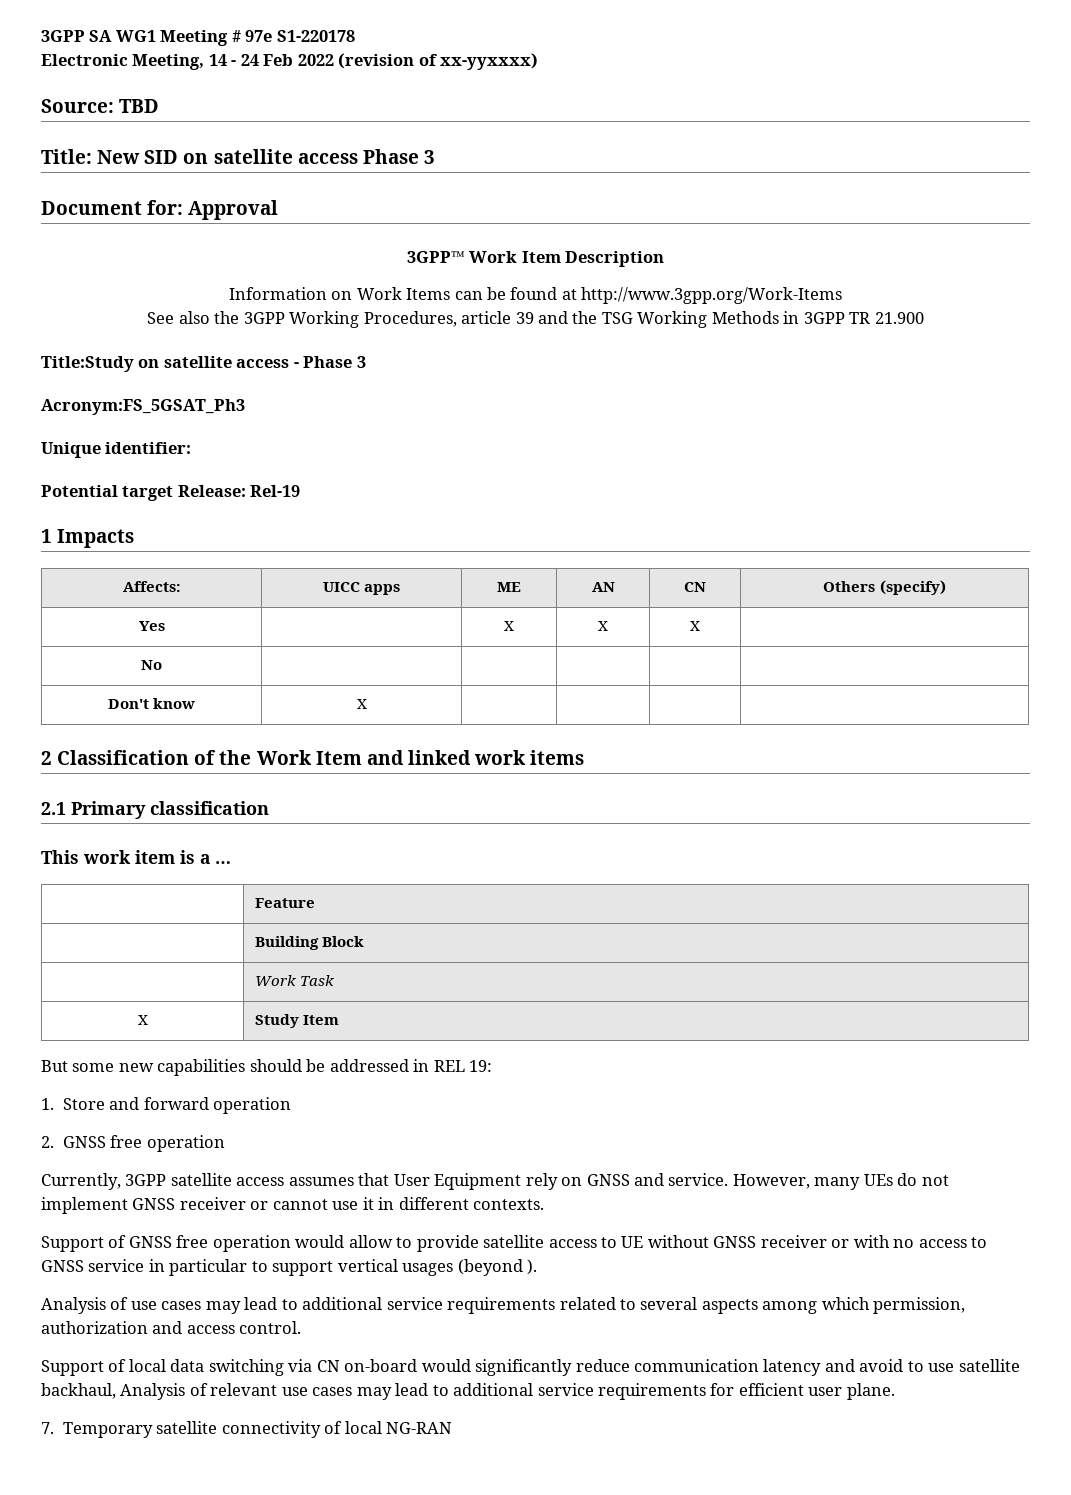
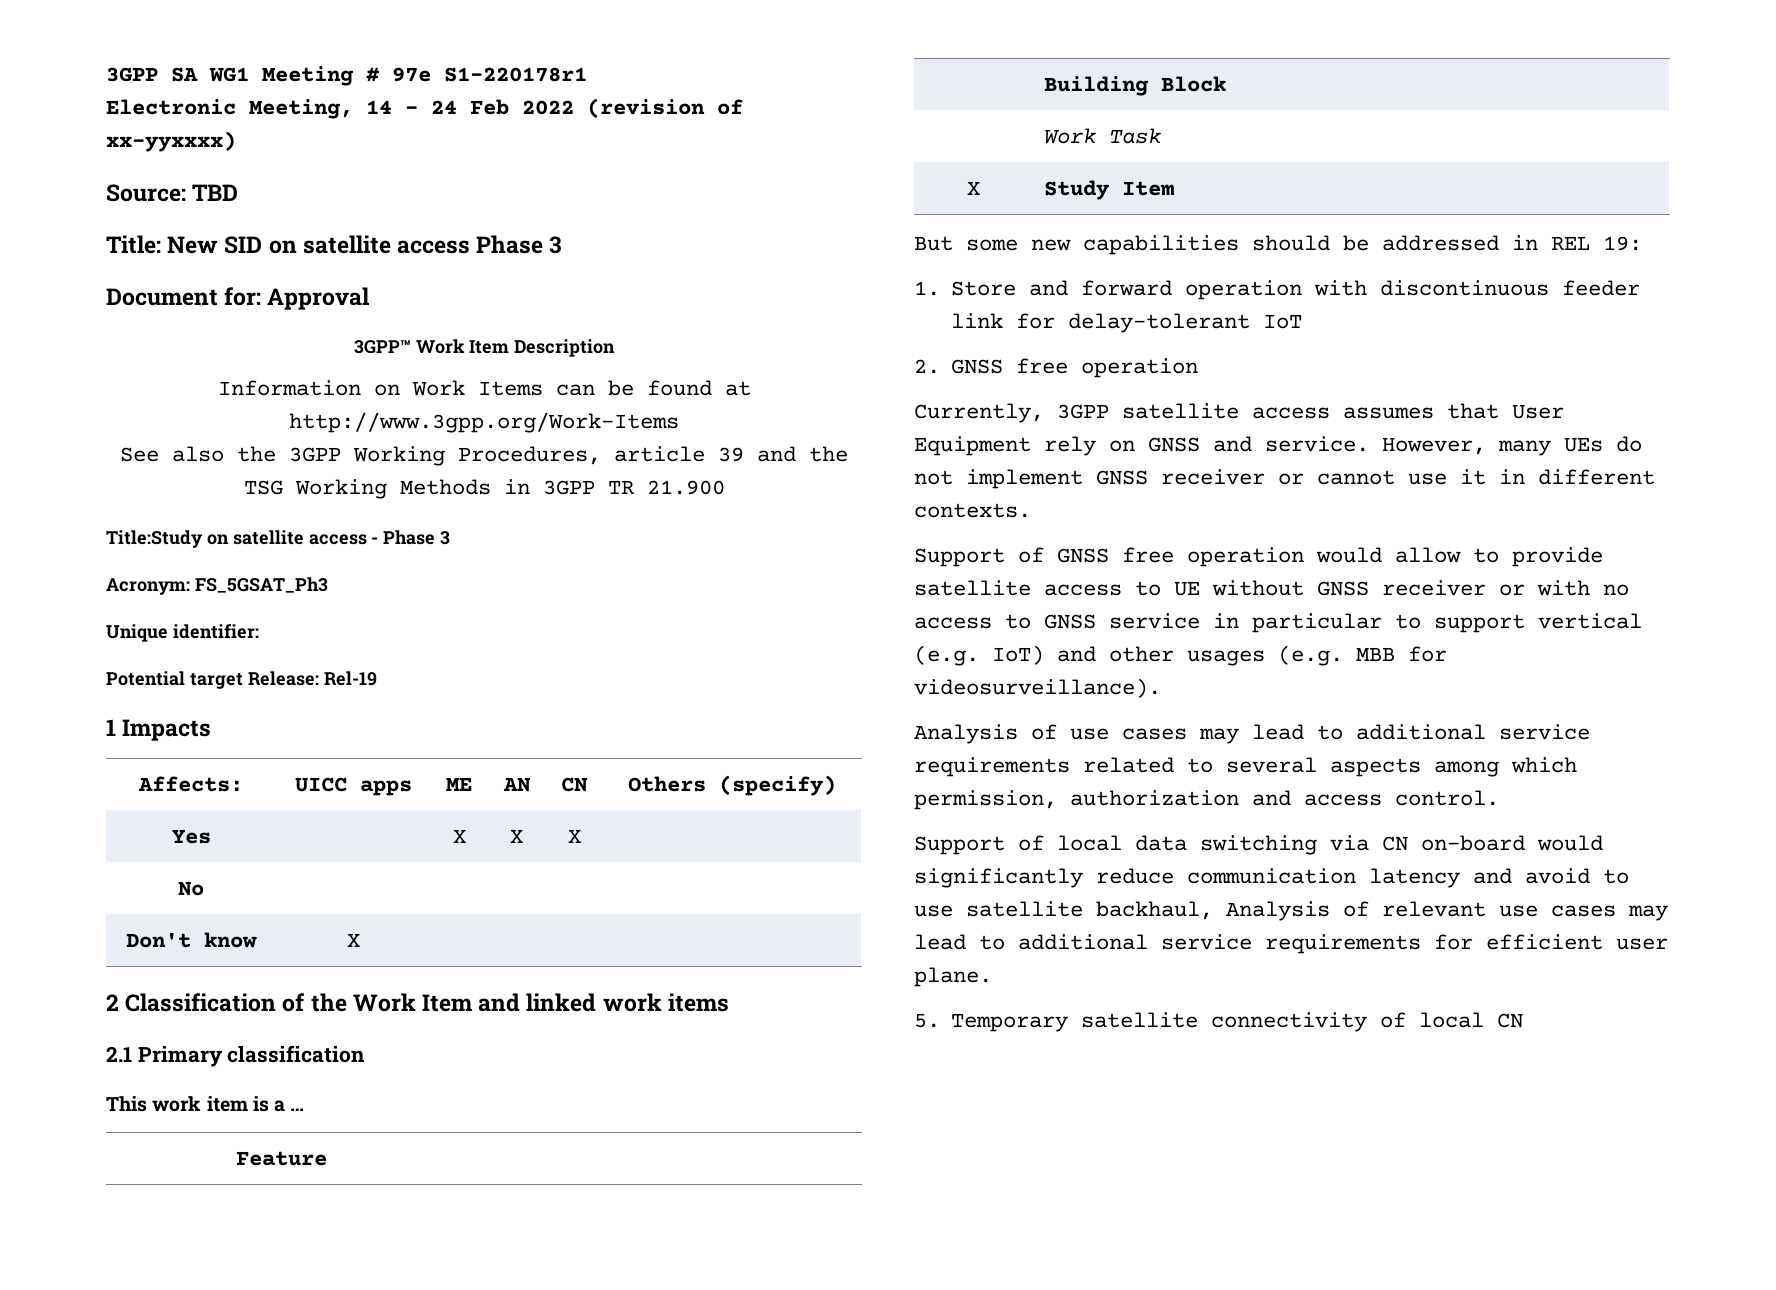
[276,30,355,42] S1-220178 -> [444,67,587,82] S1-220178r1
[41,399,245,415] Acronym:FS_5GSAT_Ph3 -> [106,577,328,595] Acronym: FS_5GSAT_Ph3
(292, 1105) none -> [1314,280,1641,296] [951,313,1303,333] with discontinuous feeder link for delay-tolerant IoT
[402,1259,538,1276] usages (beyond ). -> [914,645,1447,666] [914,678,1161,698] (e.g. IoT) and other usages (e.g. MBB for videosurveillance).
[41,1422,54,1434] 7. -> [914,1013,940,1028] 5.
[386,1422,453,1434] NG-RAN -> [1497,1013,1524,1028] CN

